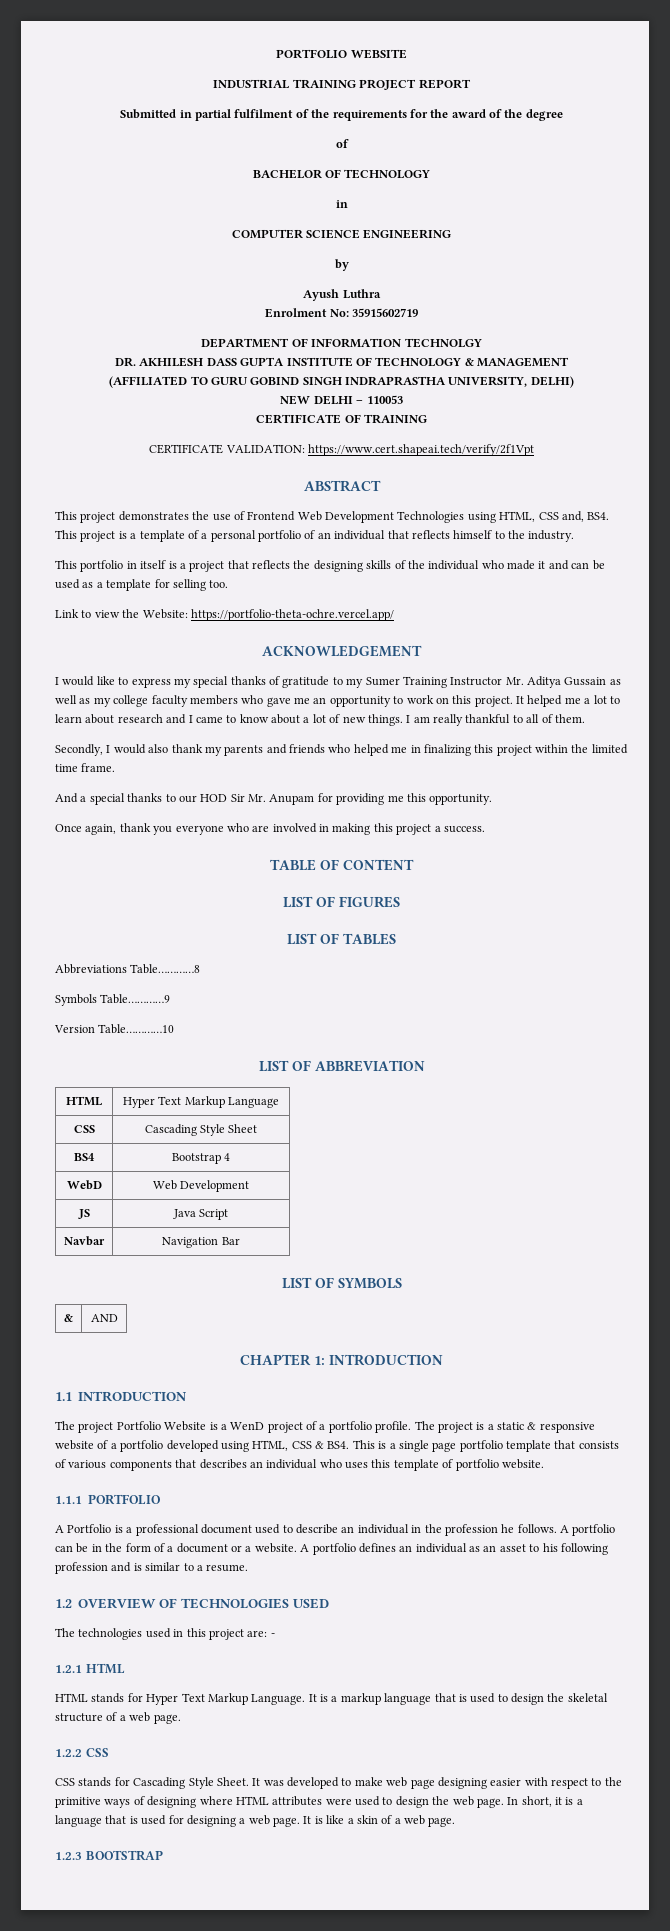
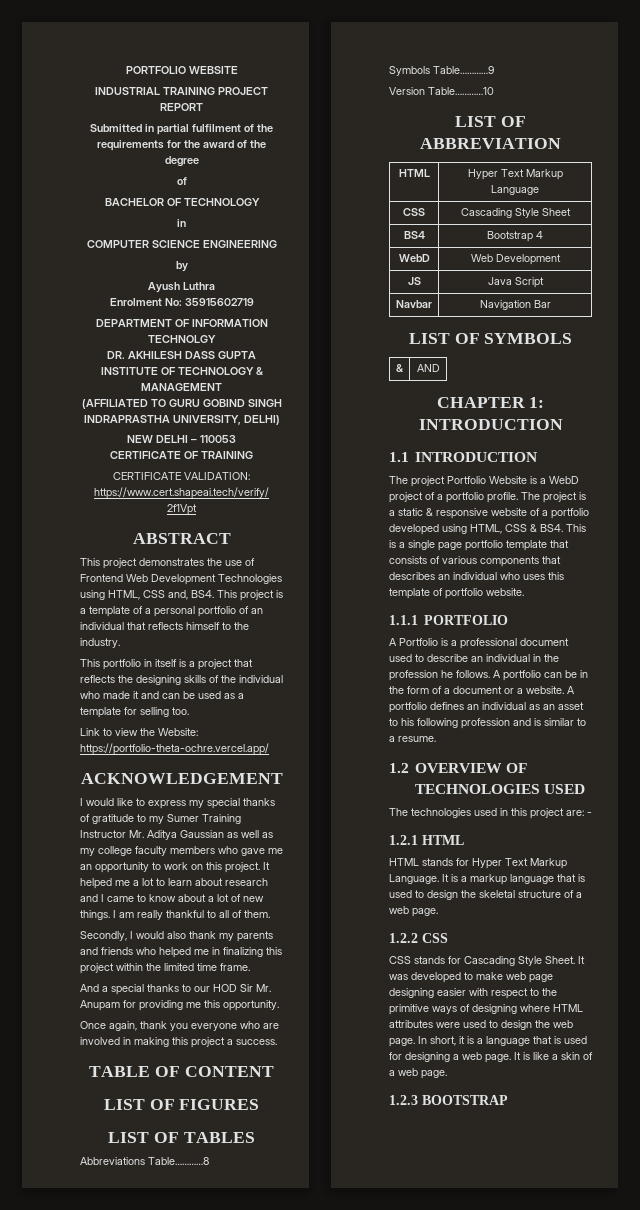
[564,677,607,686] Gussain -> [180,830,224,838] Gaussian
[230,1422,265,1430] WenD -> [549,476,579,484] WebD

